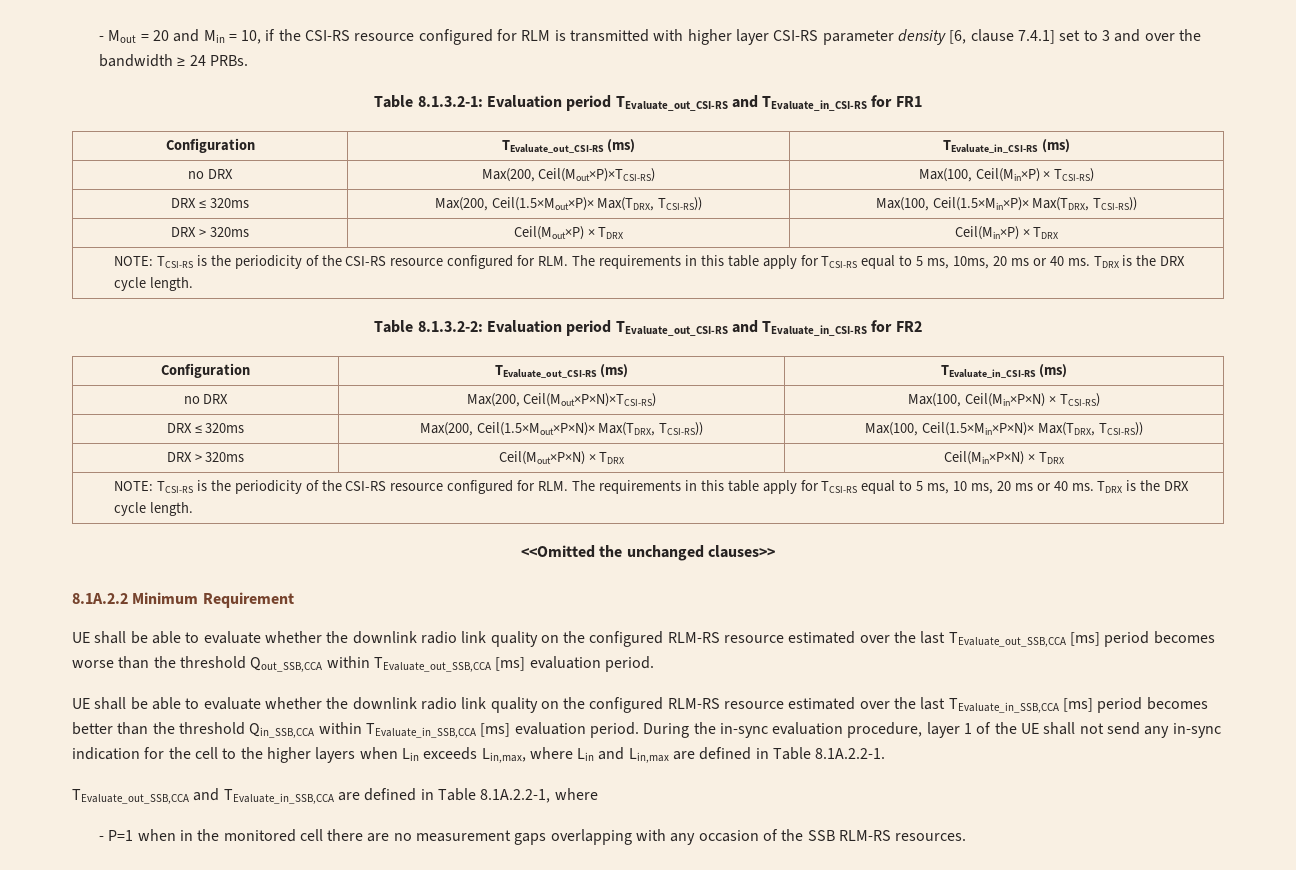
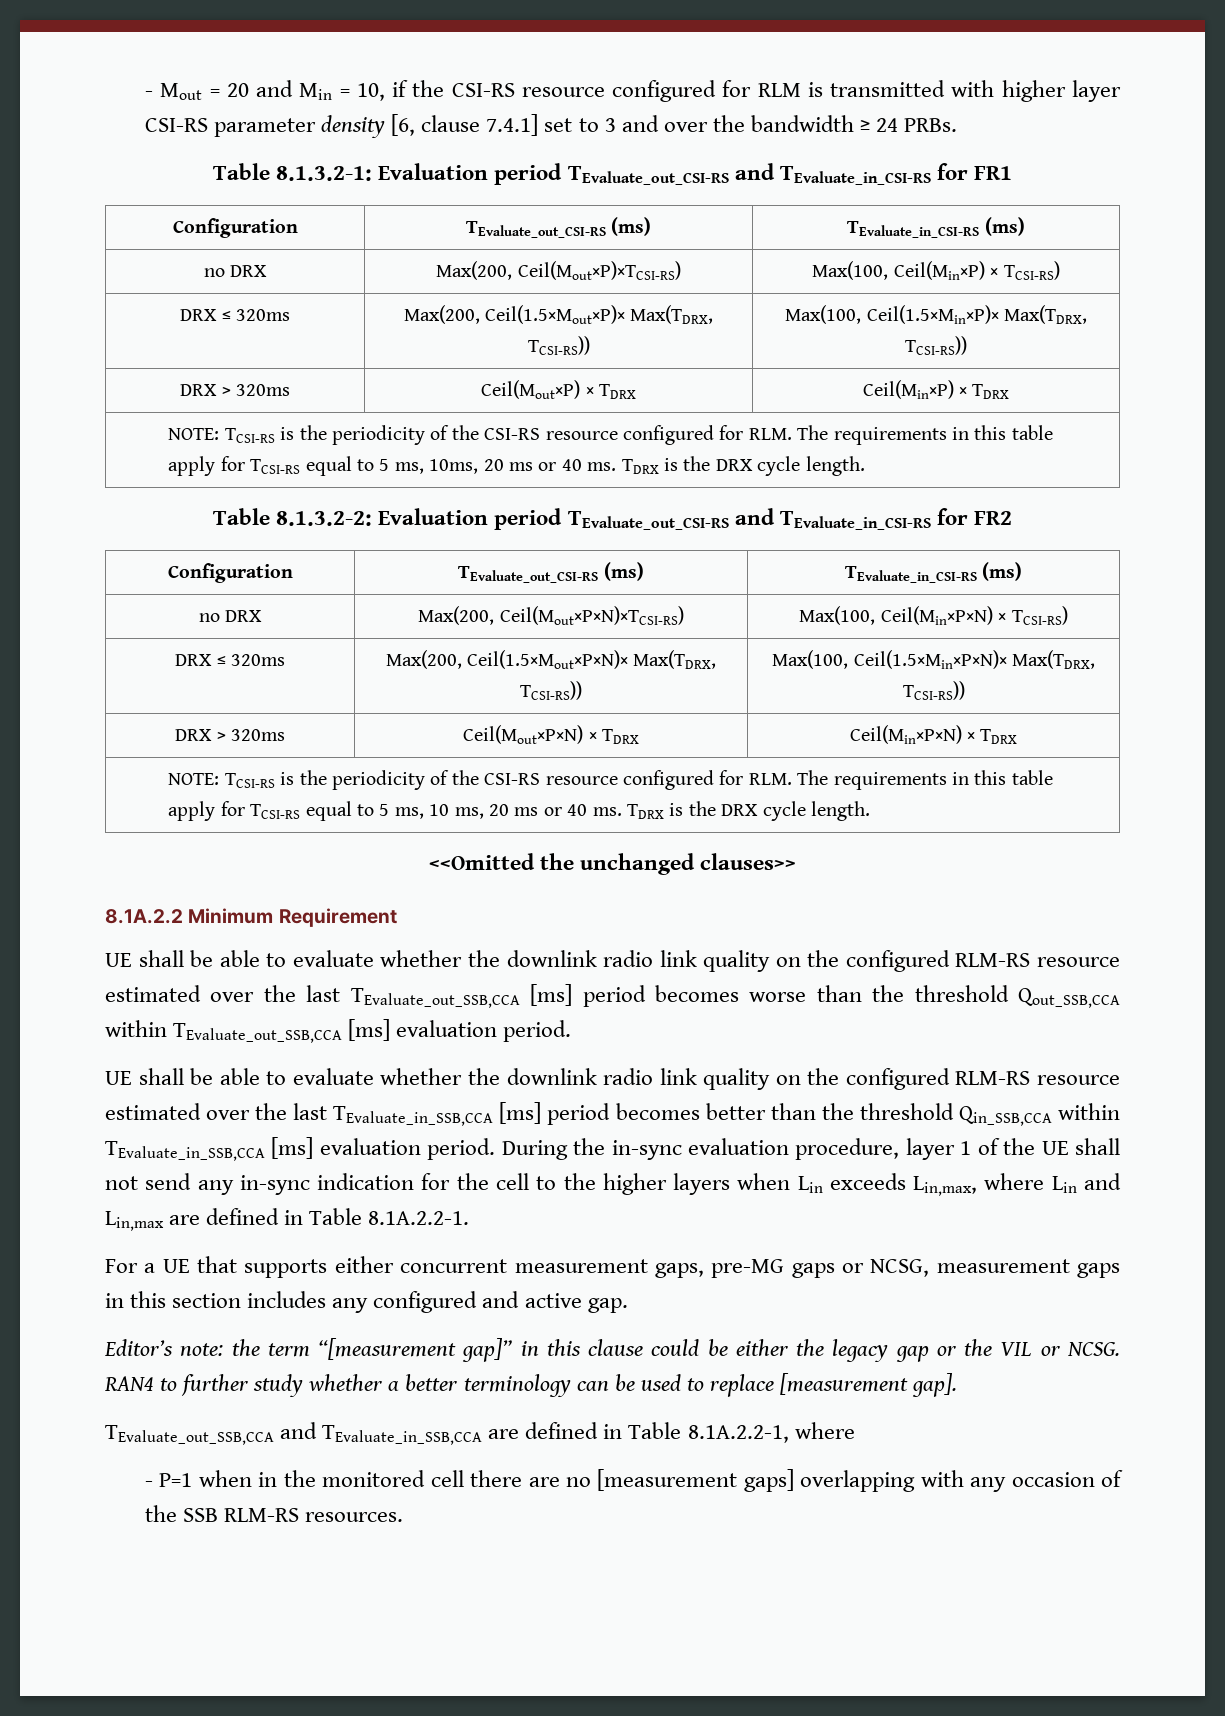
(886, 753) none -> [105,1256,1121,1278] [105,1291,628,1313] [104,1338,1121,1362] [104,1373,958,1397] // For a UE that supports either concurrent measurement gaps, pre-MG gaps or NCSG, measurement gaps in this section includes any configured and active gap. // Editor’s note: the term “[measurement gap]” in this clause could be either the legacy gap or the VIL or NCSG. RAN4 to further study whether a better terminology can be used to replace [measurement gap].
[416,830,547,845] measurement gaps -> [597,1469,794,1492] [measurement gaps]

